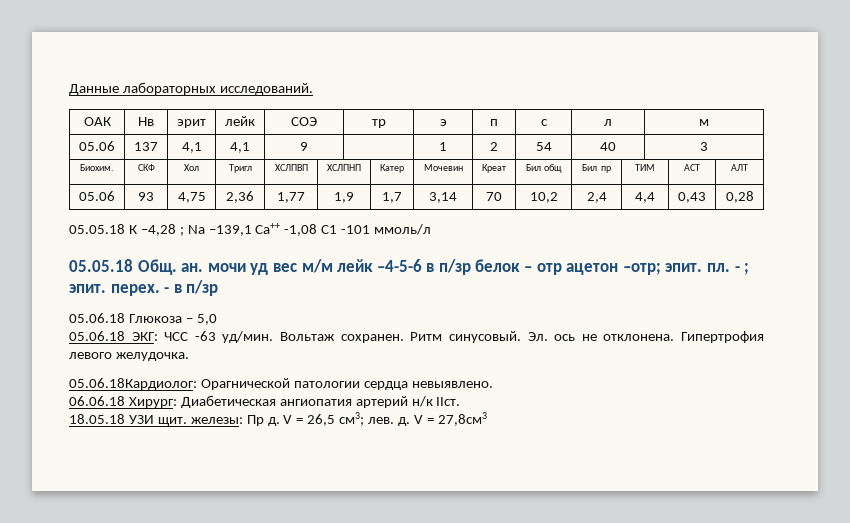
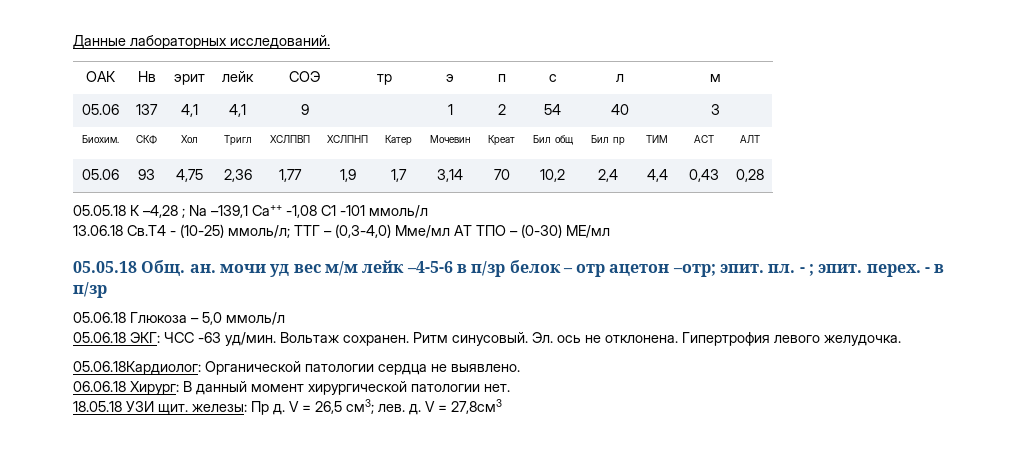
(432, 229) none -> [73,224,610,238] // 13.06.18 Св.Т4 - (10-25) ммоль/л; ТТГ – (0,3-4,0) Мме/мл АТ ТПО – (0-30) МЕ/мл
(217, 319) none -> [226,312,285,325] ммоль/л
[200,378,290,390] Орагнической -> [205,361,301,375] Органической
[411,381,493,388] невыявлено. -> [431,364,520,372] не выявлено.
[180,395,461,408] Диабетическая ангиопатия артерий н/к IIcт. -> [183,381,510,395] В данный момент хирургической патологии нет.

